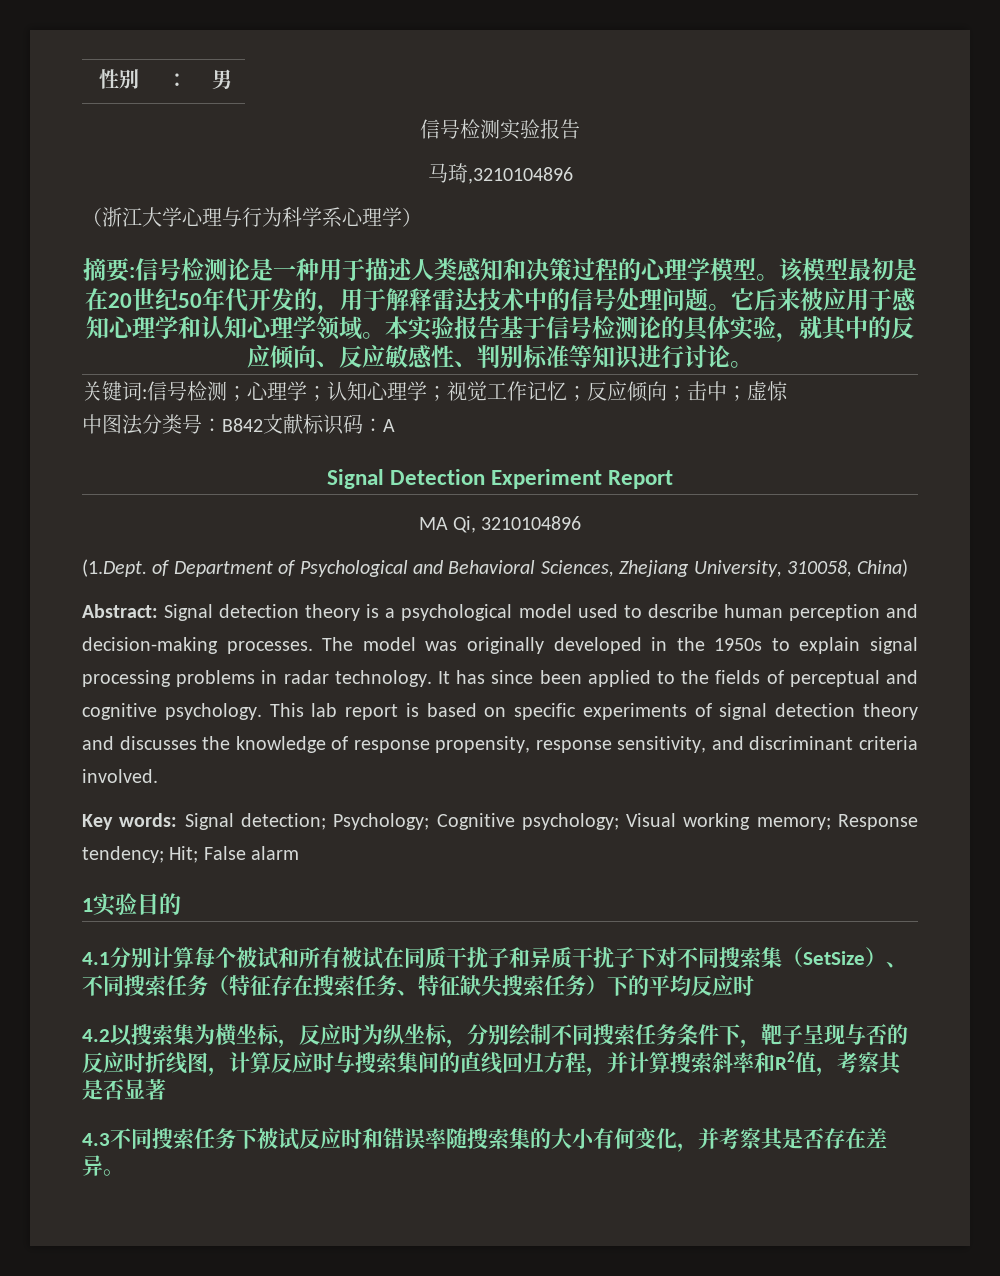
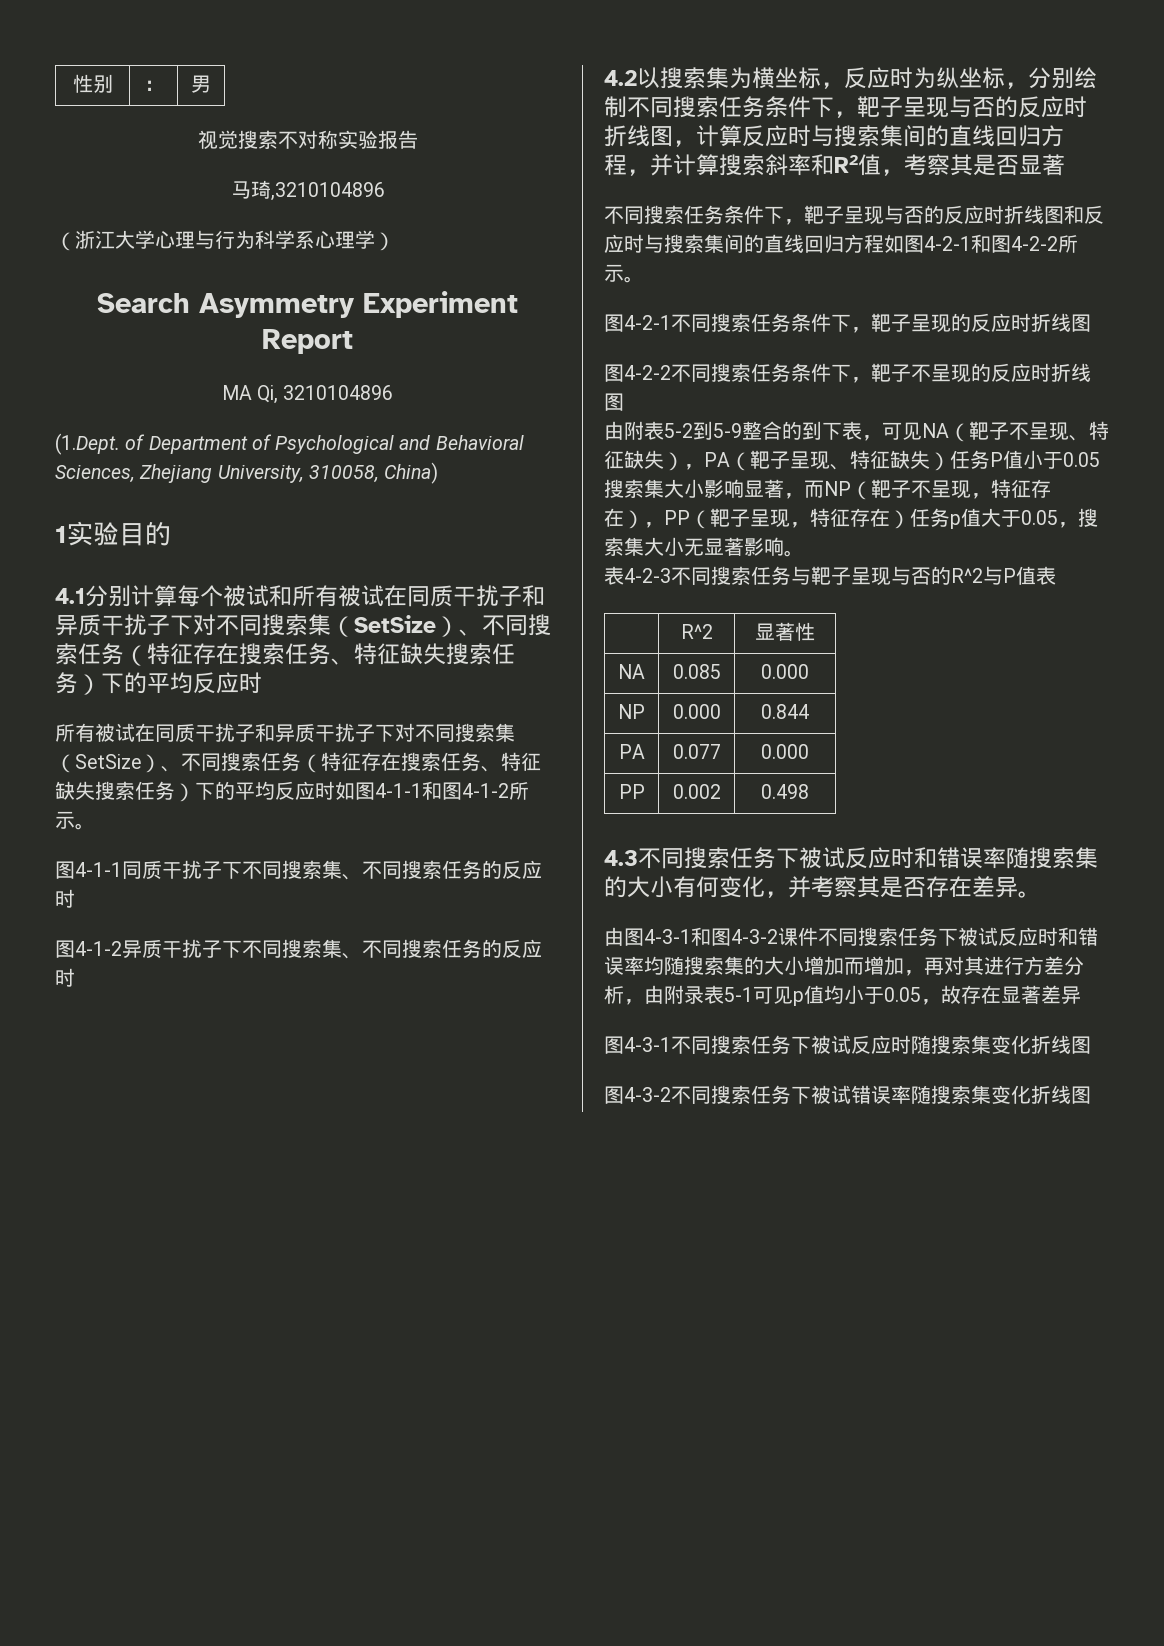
[420,119,500,139] 信号检测 -> [197,130,338,150] 视觉搜索不对称
[83,258,917,282] [85,287,917,314] [86,316,914,342] [247,345,753,370] [82,381,788,402] [82,414,395,435] [326,469,485,489] 摘要:信号检测论是一种用于描述人类感知和决策过程的心理学模型。该模型最初是在20世纪50年代开发的，用于解释雷达技术中的信号处理问题。它后来被应用于感知心理学和认知心理学领域。本实验报告基于信号检测论的具体实验，就其中的反应倾向、反应敏感性、判别标准等知识进行讨论。 // 关键词:信号检测；心理学；认知心理学；视觉工作记忆；反应倾向；击中；虚惊 // 中图法分类号：B842文献标识码：A // Signal Detection -> [97,293,355,318] Search Asymmetry
[82,604,919,621] [82,637,919,654] [82,670,919,687] [82,703,918,720] [82,736,918,753] [82,769,158,783] [82,813,918,830] [82,846,300,863] // Abstract: Signal detection theory is a psychological model used to describe human perception and decision-making processes. The model was originally developed in the 1950s to explain signal processing problems in radar technology. It has since been applied to the fields of perceptual and cognitive psychology. This lab report is based on specific experiments of signal detection theory and discusses the knowledge of response propensity, response sensitivity, and discriminant criteria involved. // Key words: Signal detection; Psychology; Cognitive psychology; Visual working memory; Response tendency; Hit; False alarm -> (439, 473) none
(754, 985) none -> [55,723,515,742] [55,752,541,773] [55,781,529,802] [55,811,95,830] [55,860,542,880] [55,889,75,908] [55,939,542,959] [55,968,75,987] // 所有被试在同质干扰子和异质干扰子下对不同搜索集（SetSize）、不同搜索任务（特征存在搜索任务、特征缺失搜索任务）下的平均反应时如图4-1-1和图4-1-2所示。 // 图4-1-1同质干扰子下不同搜索集、不同搜索任务的反应时 // 图4-1-2异质干扰子下不同搜索集、不同搜索任务的反应时
(166, 1089) none -> [604,205,1104,225] [604,234,1078,253] [604,264,644,283] [604,313,1091,333] [604,363,1091,383] [604,393,624,411] [604,421,1109,442] [604,450,1100,471] [604,479,1051,500] [604,508,1098,529] [604,537,804,557] [604,566,1056,586] [680,624,713,639] [755,622,815,641] [618,664,645,679] [672,664,721,679] [761,664,809,679] [618,704,645,719] [672,704,721,719] [761,704,809,719] [618,744,645,759] [672,744,721,759] [761,744,809,759] [618,784,645,799] [672,784,721,799] [761,784,809,799] // 不同搜索任务条件下，靶子呈现与否的反应时折线图和反应时与搜索集间的直线回归方程如图4-2-1和图4-2-2所示。 // 图4-2-1不同搜索任务条件下，靶子呈现的反应时折线图 // 图4-2-2不同搜索任务条件下，靶子不呈现的反应时折线图 // 由附表5-2到5-9整合的到下表，可见NA（靶子不呈现、特征缺失），PA（靶子呈现、特征缺失）任务P值小于0.05搜索集大小影响显著，而NP（靶子不呈现，特征存在），PP（靶子呈现，特征存在）任务p值大于0.05，搜索集大小无显著影响。 // 表4-2-3不同搜索任务与靶子呈现与否的R^2与P值表 // | R^2 | 显著性 // NA | 0.085 | 0.000 // NP | 0.000 | 0.844 // PA | 0.077 | 0.000 // PP | 0.002 | 0.498
(124, 1172) none -> [604,927,1098,946] [604,956,1084,976] [604,985,1081,1006] [604,1035,1091,1054] [604,1085,1091,1104] // 由图4-3-1和图4-3-2课件不同搜索任务下被试反应时和错误率均随搜索集的大小增加而增加，再对其进行方差分析，由附录表5-1可见p值均小于0.05，故存在显著差异 // 图4-3-1不同搜索任务下被试反应时随搜索集变化折线图 // 图4-3-2不同搜索任务下被试错误率随搜索集变化折线图

